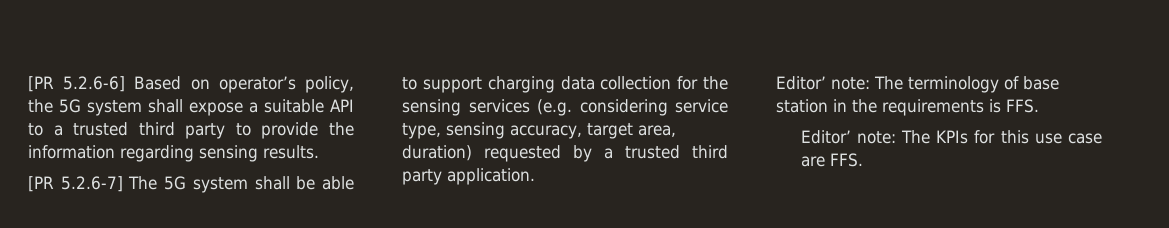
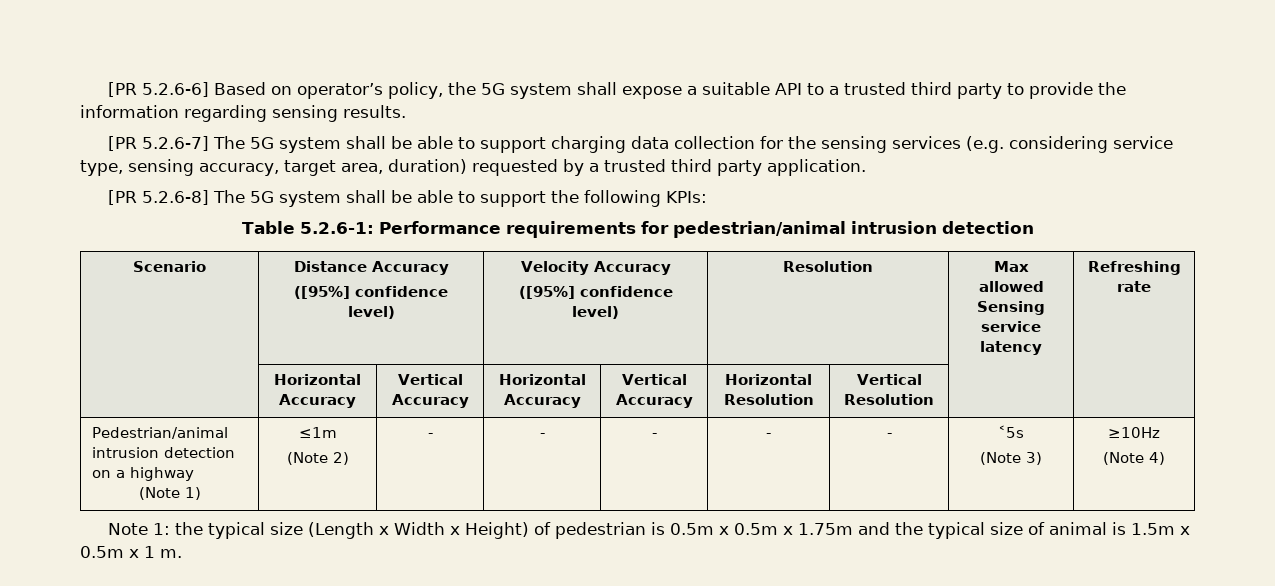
[776,76,1059,93] [776,99,1039,116] [800,130,1102,144] [800,153,863,167] Editor’ note: The terminology of base station in the requirements is FFS. // Editor’ note: The KPIs for this use case are FFS. -> [108,190,708,207] [241,221,1034,238] [133,261,206,272] [293,261,449,275] [294,286,448,299] [347,306,395,319] [520,261,671,275] [518,286,673,299] [572,306,619,319] [783,261,873,272] [993,261,1029,272] [978,281,1044,292] [977,301,1045,315] [981,321,1041,332] [980,341,1042,355] [1087,261,1181,275] [1117,281,1151,292] [274,374,361,385] [279,394,356,408] [397,374,463,385] [391,394,469,408] [498,374,586,385] [503,394,581,408] [621,374,687,385] [615,394,693,408] [725,374,812,385] [723,394,814,405] [856,374,922,385] [844,394,934,405] [91,427,228,439] [91,447,235,458] [91,467,194,481] [138,487,201,500] [298,427,337,438] [286,452,349,465] [427,433,433,438] [539,433,545,438] [651,433,657,438] [766,433,771,438] [886,433,892,438] [998,425,1024,438] [980,452,1042,465] [1108,427,1160,438] [1103,452,1165,465] [108,522,1191,539] [80,546,182,558] [PR 5.2.6-8] The 5G system shall be able to support the following KPIs: // Table 5.2.6-1: Performance requirements for pedestrian/animal intrusion detection // Scenario | Distance Accuracy // ([95%] confidence level) | Velocity Accuracy // ([95%] confidence level) | Resolution | Max allowed Sensing service latency | Refreshing rate // | Horizontal Accuracy | Vertical Accuracy | Horizontal Accuracy | Vertical Accuracy | Horizontal Resolution | Vertical Resolution | | // Pedestrian/animal intrusion detection on a highway // (Note 1) | ≤1m // (Note 2) | - | - | - | - | - | ˂5s // (Note 3) | ≥10Hz // (Note 4) // Note 1: the typical size (Length x Width x Height) of pedestrian is 0.5m x 0.5m x 1.75m and the typical size of animal is 1.5m x 0.5m x 1 m.

